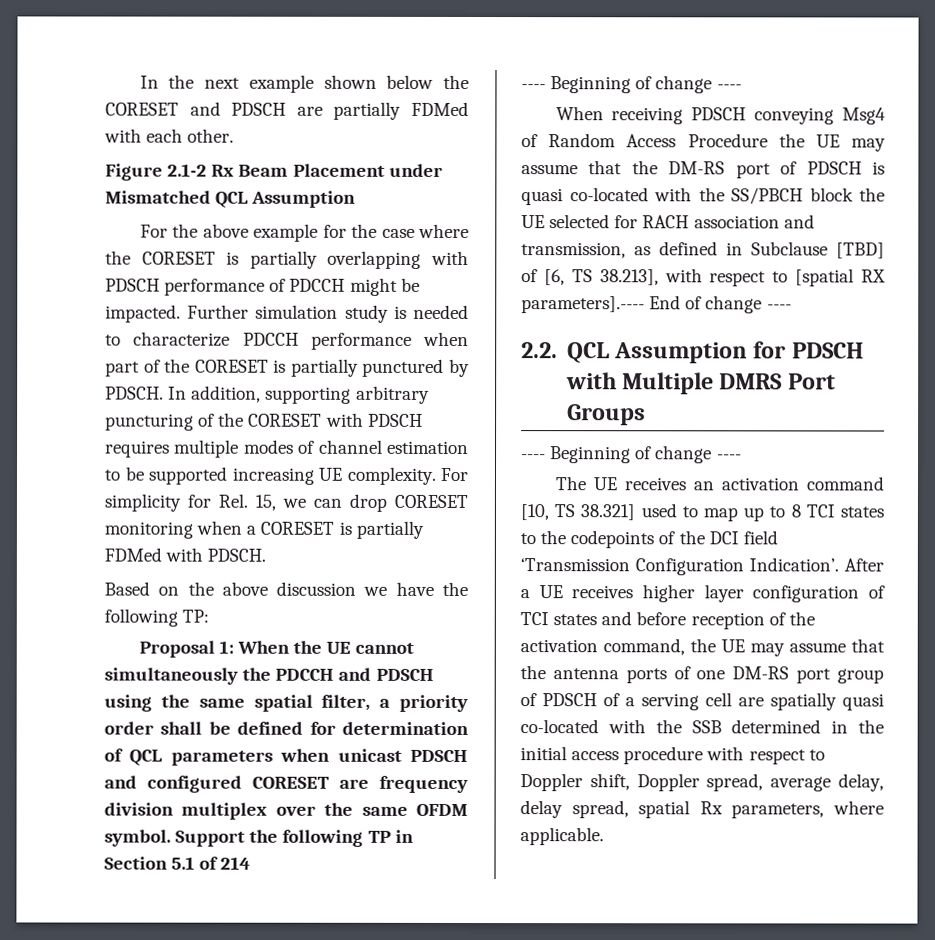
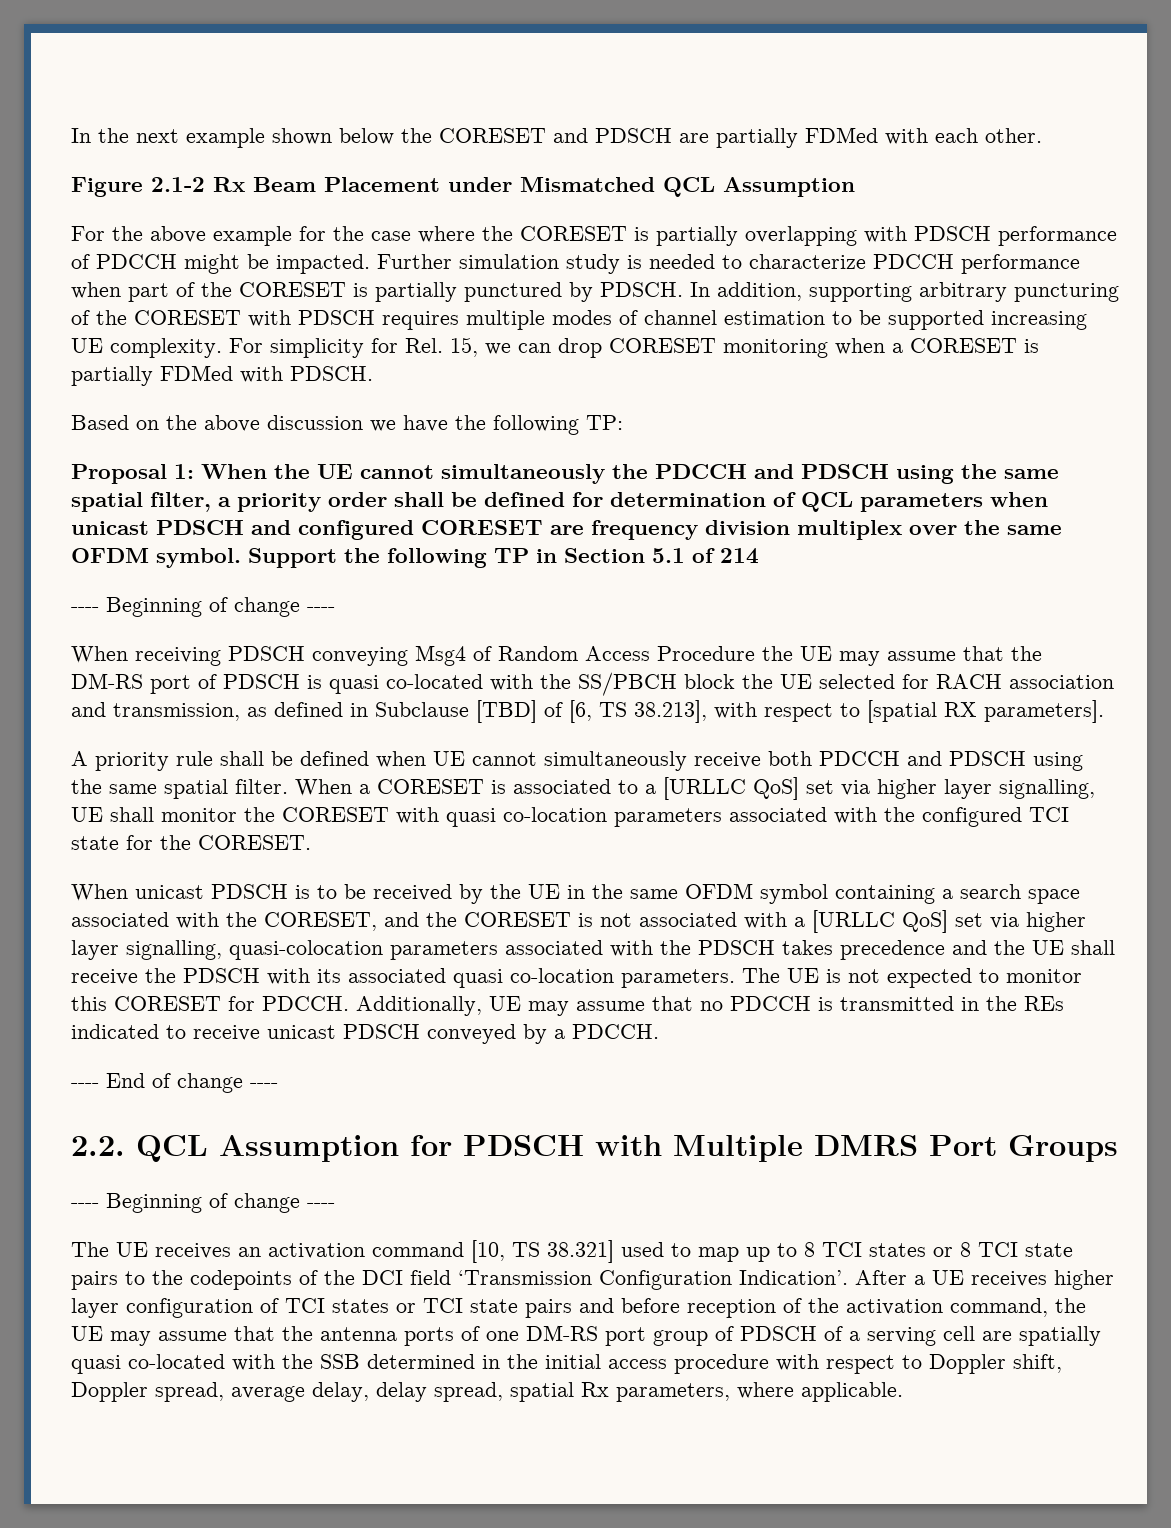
[521,296,645,314] parameters].---- -> [984,700,1104,723] [71,751,1083,771] [71,777,1095,800] [71,807,1069,827] [71,835,311,850] [71,883,1080,904] [71,910,1086,933] [71,940,1115,960] [71,968,1082,988] [71,996,1064,1016] [71,1024,659,1044] [71,1083,99,1088] parameters]. // A priority rule shall be defined when UE cannot simultaneously receive both PDCCH and PDSCH using the same spatial filter. When a CORESET is associated to a [URLLC QoS] set via higher layer signalling, UE shall monitor the CORESET with quasi co-location parameters associated with the configured TCI state for the CORESET. // When unicast PDSCH is to be received by the UE in the same OFDM symbol containing a search space associated with the CORESET, and the CORESET is not associated with a [URLLC QoS] set via higher layer signalling, quasi-colocation parameters associated with the PDSCH takes precedence and the UE shall receive the PDSCH with its associated quasi co-location parameters. The UE is not expected to monitor this CORESET for PDCCH. Additionally, UE may assume that no PDCCH is transmitted in the REs indicated to receive unicast PDSCH conveyed by a PDCCH. // ----
(884, 512) none -> [933,1242,1073,1257] [71,1271,118,1290] or 8 TCI state pairs
(598, 620) none -> [396,1298,572,1318] or TCI state pairs

